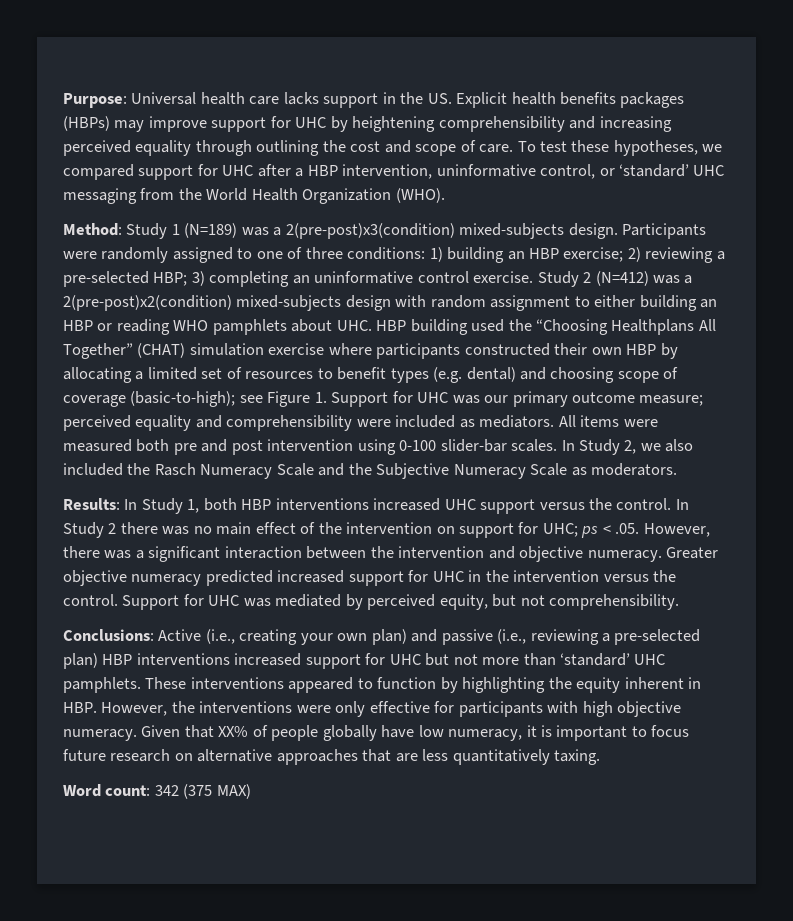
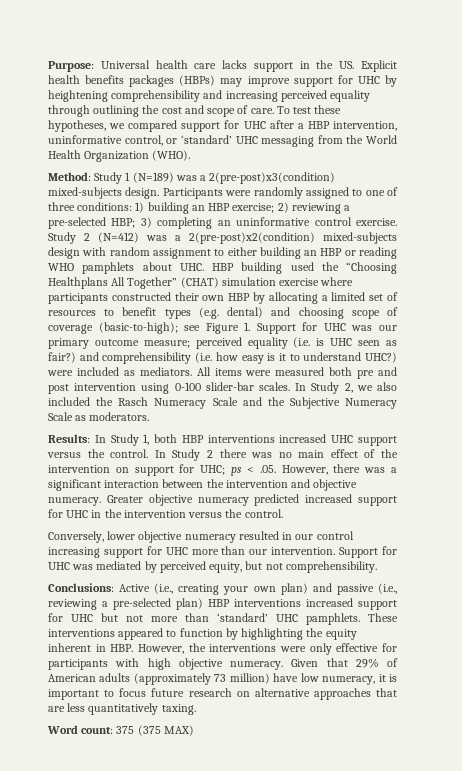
[195,415,353,431] and comprehensibility -> [293,337,398,348] [48,352,397,364] (i.e. is UHC seen as fair?) and comprehensibility (i.e. how easy is it to understand UHC?)
(118, 600) none -> [48,531,354,543] [48,546,336,558] // Conversely, lower objective numeracy resulted in our control increasing support for UHC more than our intervention.
[218,725,377,741] XX% of people globally -> [355,658,398,668] [48,673,270,685] 29% of American adults (approximately 73 million)
[154,785,179,796] 342 -> [116,726,135,734] 375

